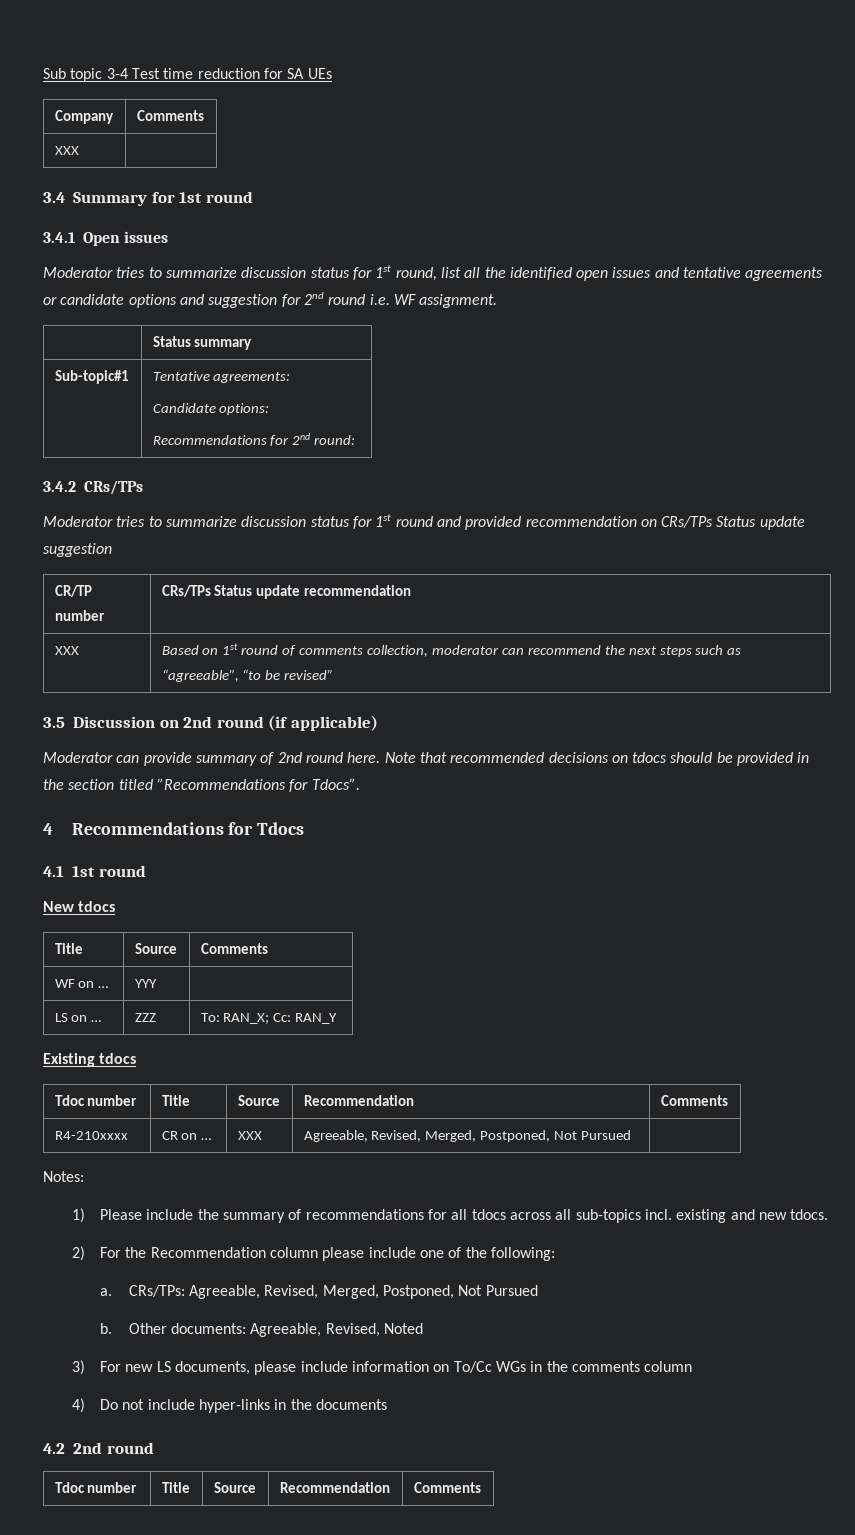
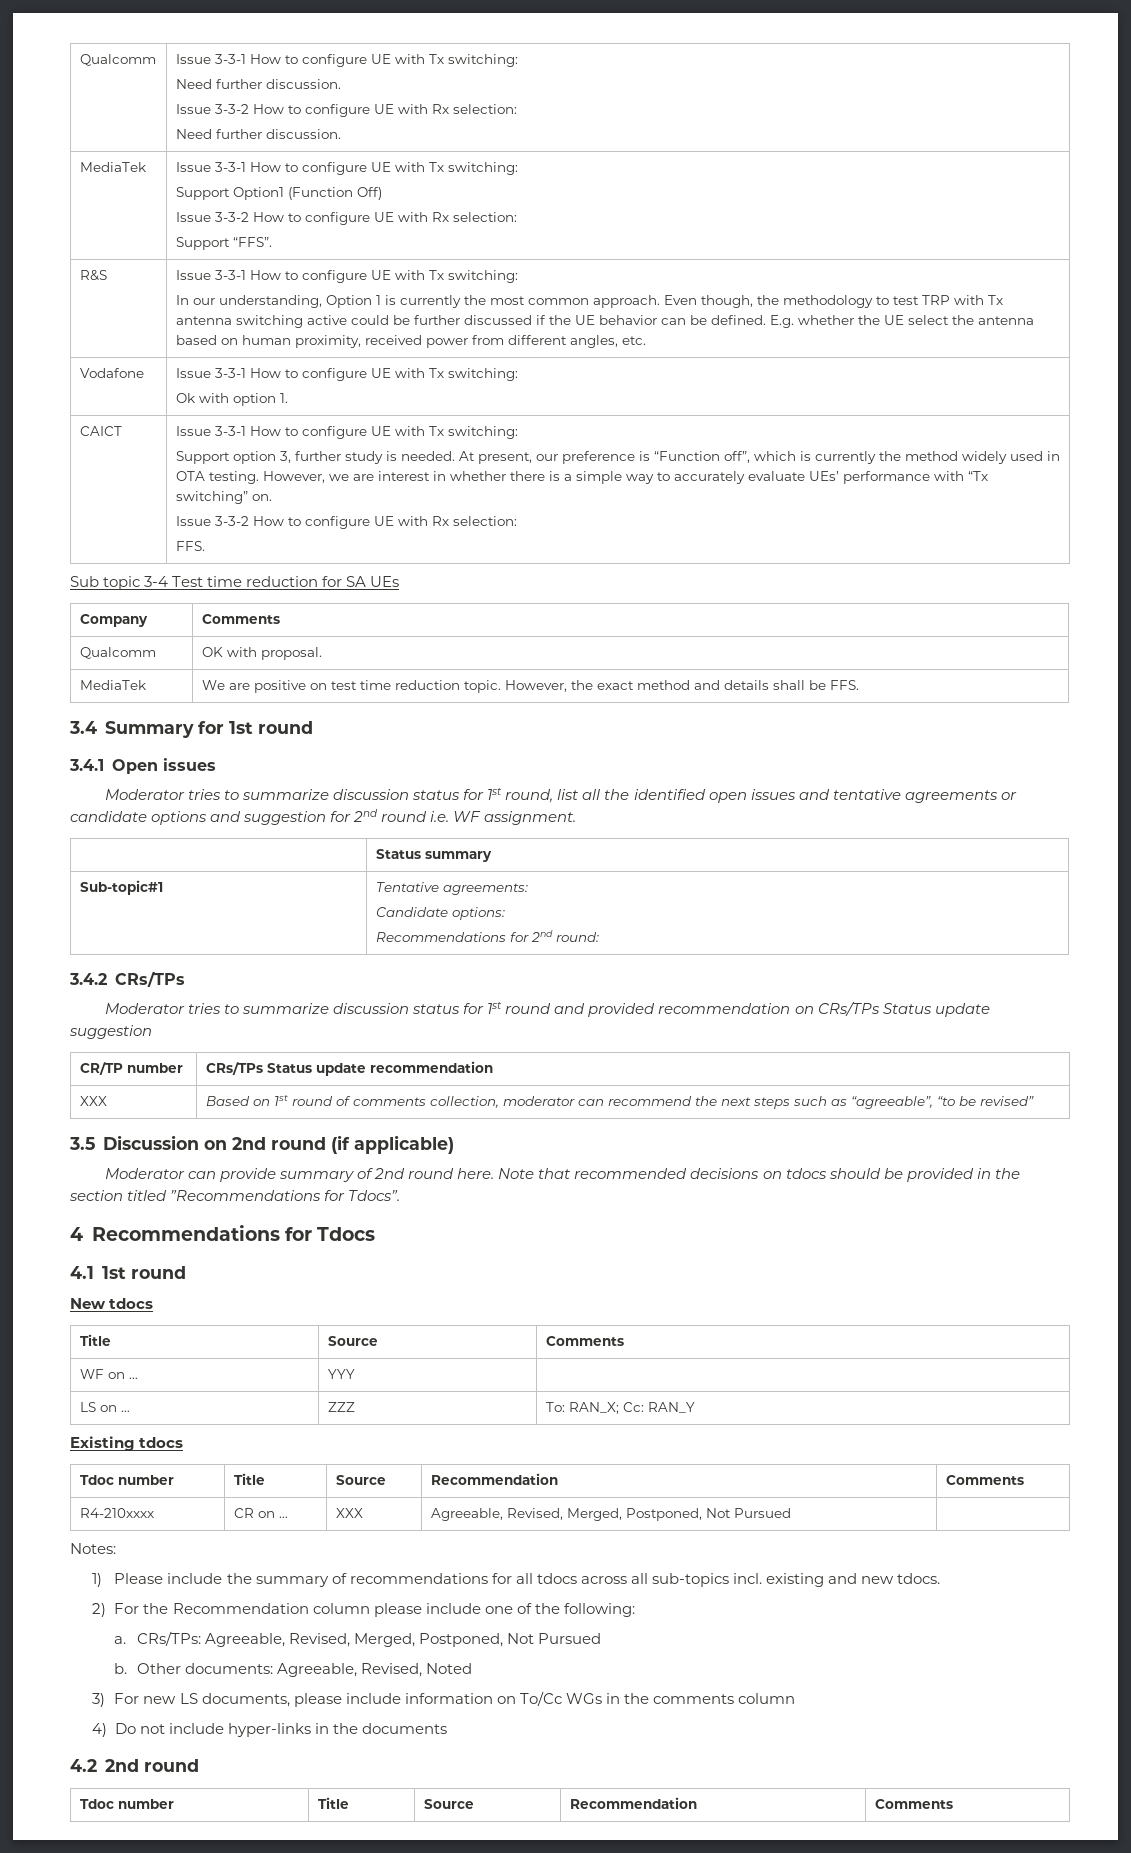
(43, 73) none -> [79,54,156,66] [175,54,518,67] [175,79,341,89] [175,104,517,117] [175,129,341,139] [79,162,146,172] [175,162,518,175] [175,187,382,200] [175,212,517,225] [175,237,272,250] [79,270,107,281] [175,270,518,283] [175,295,1003,308] [175,315,1034,328] [175,335,646,348] [79,368,144,378] [175,368,518,381] [175,393,288,406] [79,426,122,436] [175,426,518,439] [175,451,1060,464] [175,471,988,484] [175,491,272,504] [175,516,517,529] [175,541,205,551] Qualcomm | Issue 3-3-1 How to configure UE with Tx switching: // Need further discussion. // Issue 3-3-2 How to configure UE with Rx selection: // Need further discussion. // MediaTek | Issue 3-3-1 How to configure UE with Tx switching: // Support Option1 (Function Off) // Issue 3-3-2 How to configure UE with Rx selection: // Support “FFS”. // R&S | Issue 3-3-1 How to configure UE with Tx switching: // In our understanding, Option 1 is currently the most common approach. Even though, the methodology to test TRP with Tx antenna switching active could be further discussed if the UE behavior can be defined. E.g. whether the UE select the antenna based on human proximity, received power from different angles, etc. // Vodafone | Issue 3-3-1 How to configure UE with Tx switching: // Ok with option 1. // CAICT | Issue 3-3-1 How to configure UE with Tx switching: // Support option 3, further study is needed. At present, our preference is “Function off”, which is currently the method widely used in OTA testing. However, we are interest in whether there is a simple way to accurately evaluate UEs’ performance with “Tx switching” on. // Issue 3-3-2 How to configure UE with Rx selection: // FFS. //
[54,146,79,155] XXX | -> [79,647,156,659] [201,647,322,660] [79,680,146,690] [201,680,859,693] Qualcomm | OK with proposal. // MediaTek | We are positive on test time reduction topic. However, the exact method and details shall be FFS.

